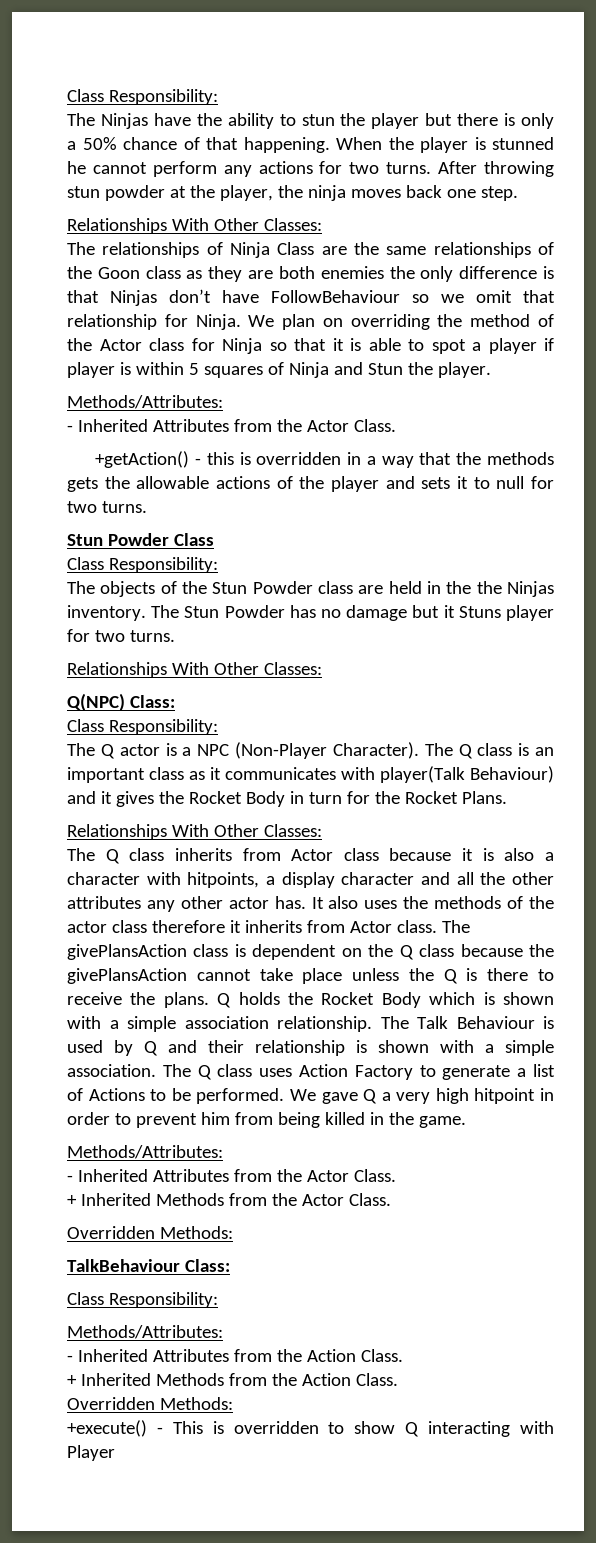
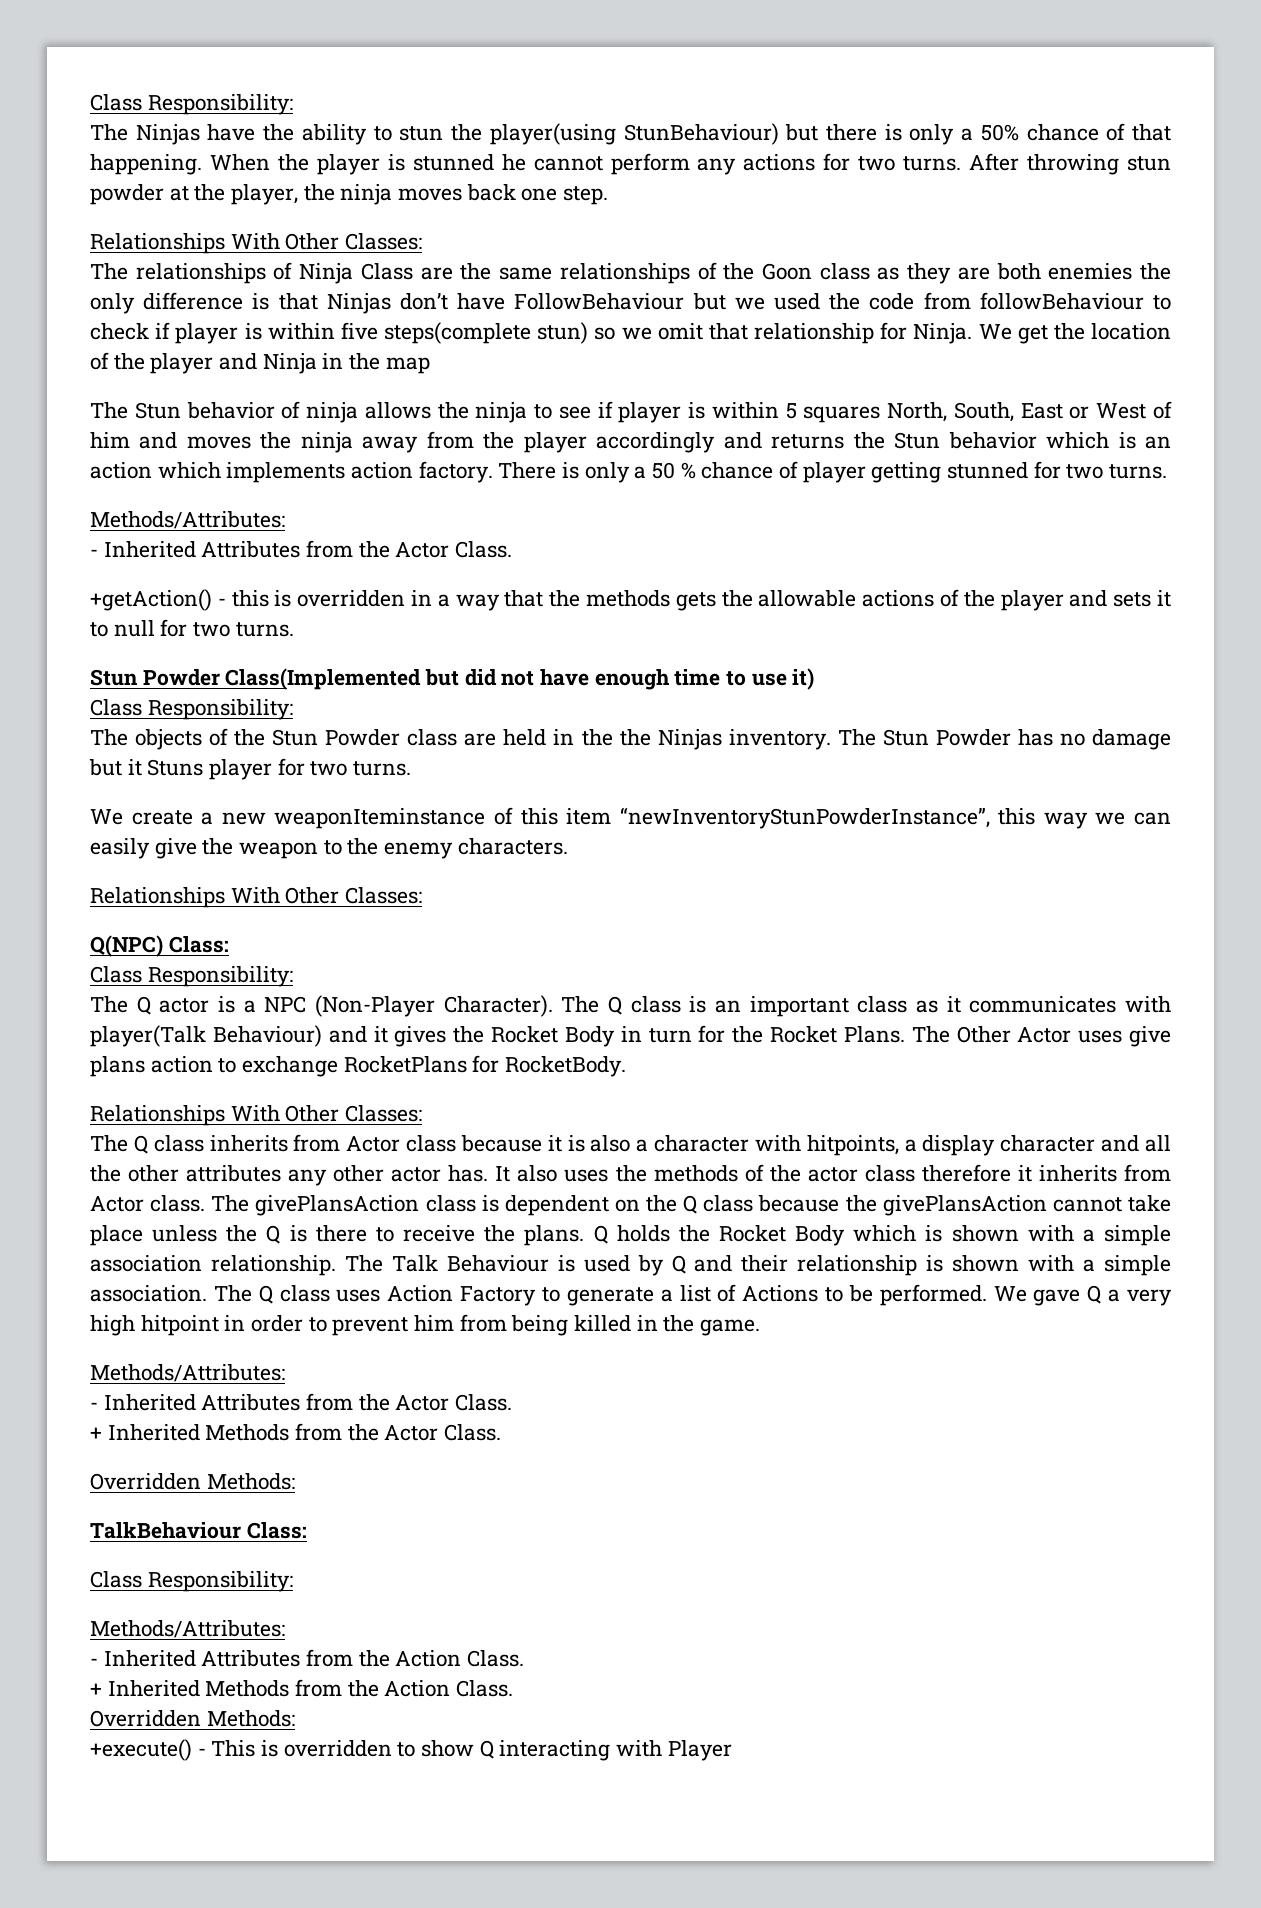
[371,113,420,129] player -> [489,123,779,145] player(using StunBehaviour)
(400, 296) none -> [692,292,1172,310] [90,322,589,344] but we used the code from followBehaviour to check if player is within five steps(complete stun)
[282,314,554,330] [67,338,537,354] plan on overriding the method of the Actor class for Ninja so that it is able to spot a player -> [1017,323,1171,344] [90,352,430,374] [90,401,591,423] get the location of the player and Ninja in the map // The Stun behavior of ninja allows the ninja to see
[267,362,491,378] of Ninja and Stun the player. -> [887,401,1173,422] [90,431,1172,453] [90,461,1168,483] North, South, East or West of him and moves the ninja away from the player accordingly and returns the Stun behavior which is an action which implements action factory. There is only a 50 % chance of player getting stunned for two turns.
[173,533,214,546] Class -> [225,668,815,690] Class(Implemented but did not have enough time to use it)
(175, 636) none -> [90,807,1171,829] [90,838,568,859] // We create a new weaponIteminstance of this item “newInventoryStunPowderInstance”, this way we can easily give the weapon to the enemy characters.
(507, 797) none -> [911,1026,1172,1047] [90,1055,627,1077] The Other Actor uses give plans action to exchange RocketPlans for RocketBody.

